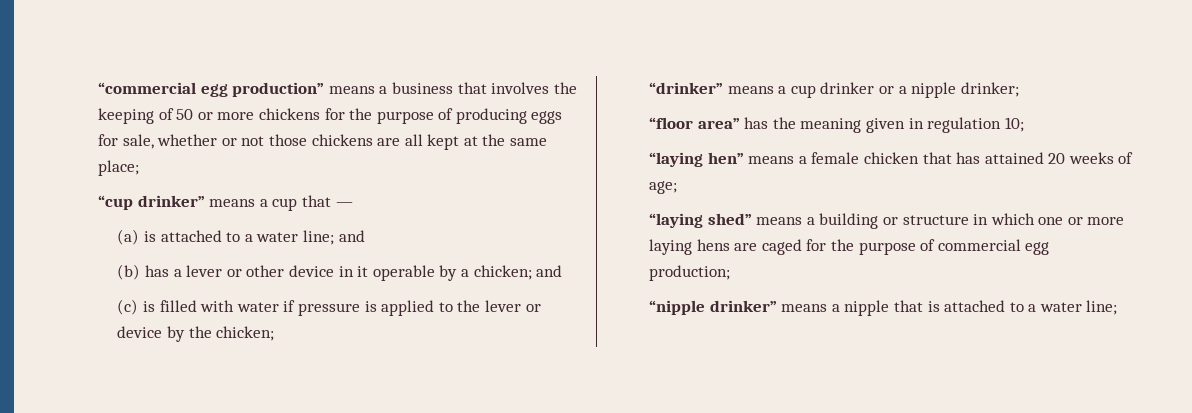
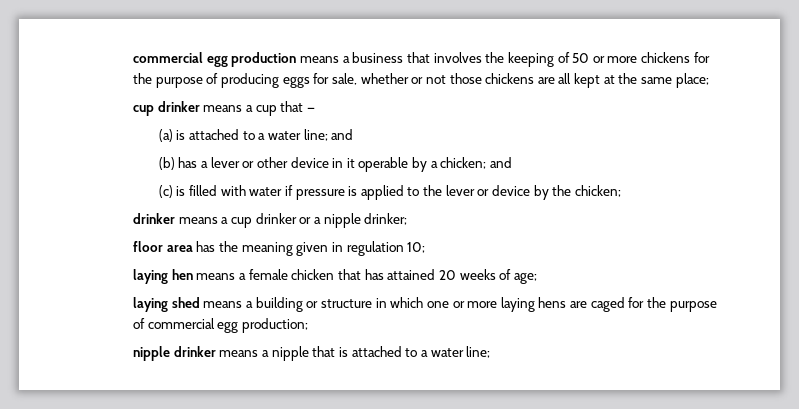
[97,82,325,97] “commercial egg production” -> [133,52,297,67] commercial egg production
[97,195,205,210] “cup drinker” -> [133,101,200,116] cup drinker
[648,82,723,94] “drinker” -> [133,213,176,224] drinker
[648,117,740,129] “floor area” -> [133,241,193,252] floor area
[648,152,744,167] “laying hen” -> [133,269,193,284] laying hen
[648,213,752,228] “laying shed” -> [133,297,200,312] laying shed
[648,300,777,315] “nipple drinker” -> [133,346,216,361] nipple drinker

